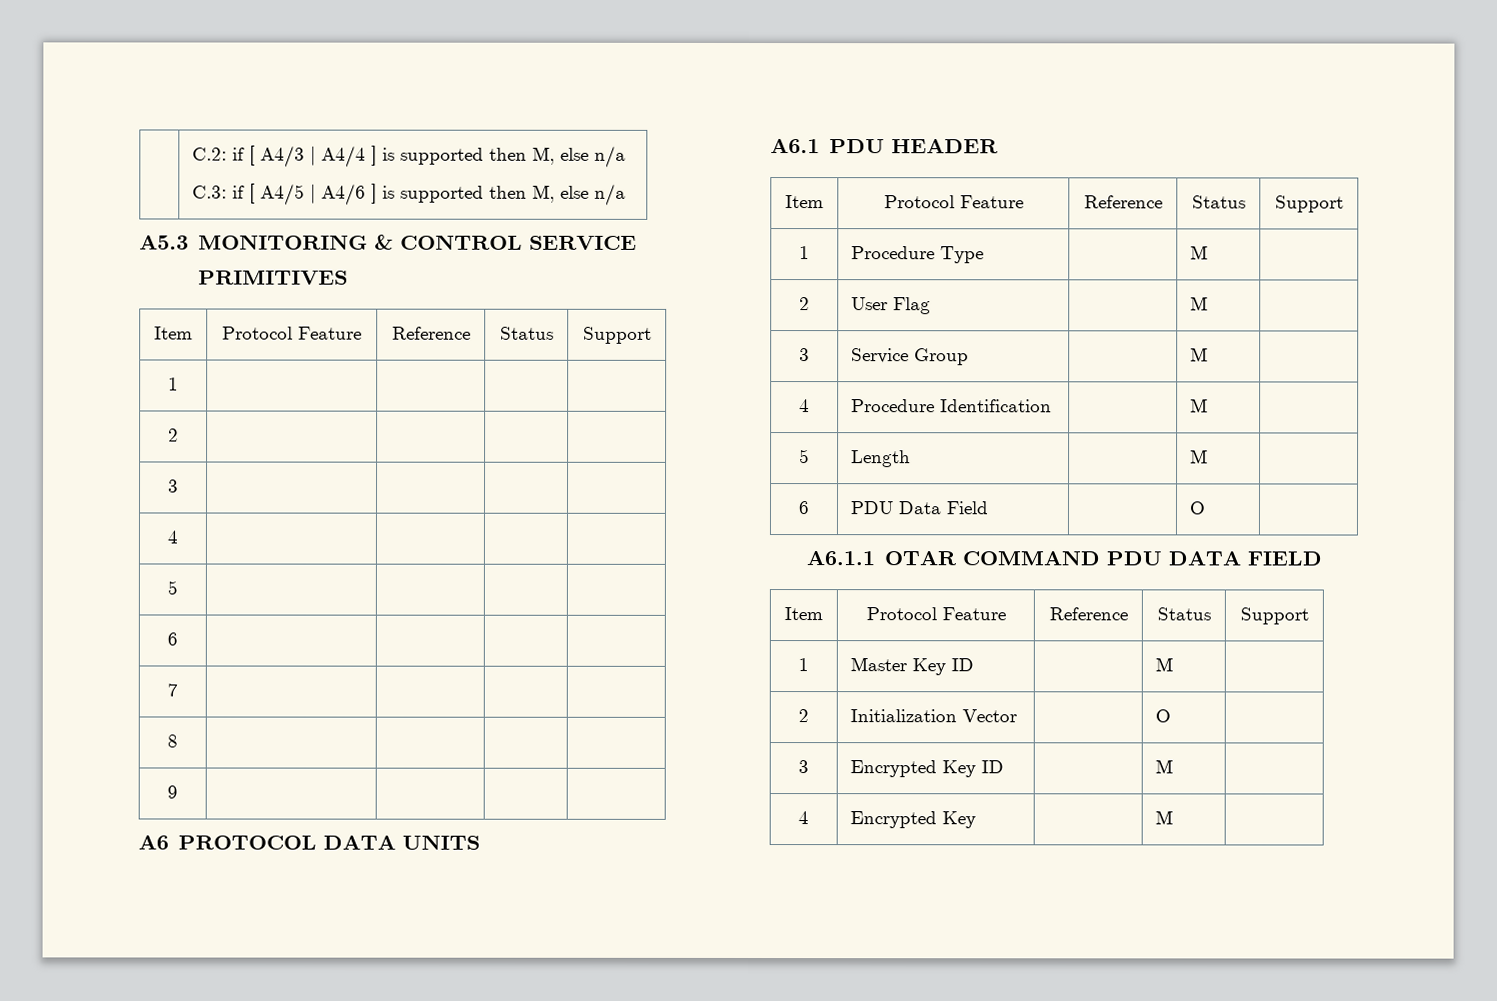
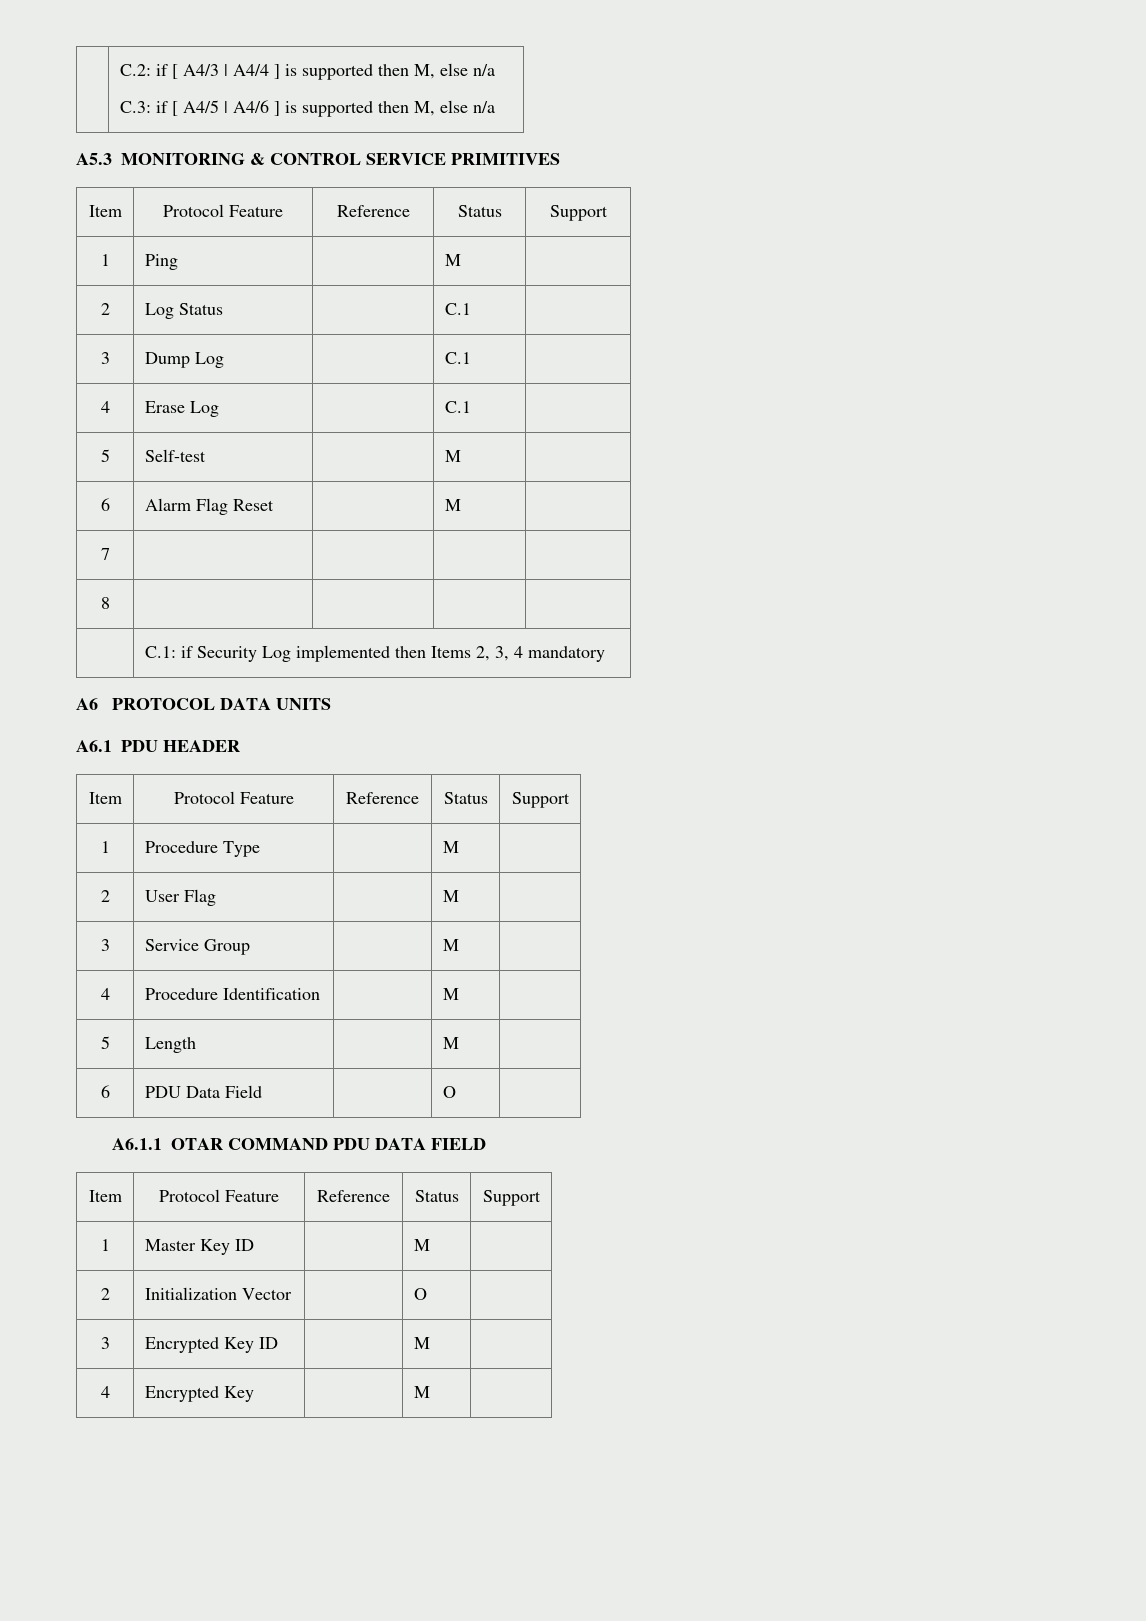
[168,428,179,442] [168,479,179,493] [167,530,178,544] [167,580,178,595] [167,632,178,646] [167,683,178,697] [167,734,178,748] [167,785,178,799] | | | // 2 | | | | // 3 | | | | // 4 | | | | // 5 | | | | // 6 | | | | // 7 | | | | // 8 | | | | // 9 | | | | -> [144,254,178,270] [444,254,461,266] [100,303,110,315] [144,303,223,319] [444,303,471,315] [100,352,110,364] [144,352,224,368] [444,352,471,364] [100,401,110,413] [144,401,219,417] [444,401,471,413] [100,449,110,462] [144,449,206,462] [444,450,461,462] [100,498,110,511] [144,498,274,515] [444,499,461,511] [100,548,110,560] [100,597,110,609] [144,645,605,662] Ping | | M | // 2 | Log Status | | C.1 | // 3 | Dump Log | | C.1 | // 4 | Erase Log | | C.1 | // 5 | Self-test | | M | // 6 | Alarm Flag Reset | | M | // 7 | | | | // 8 | | | | // | C.1: if Security Log implemented then Items 2, 3, 4 mandatory

